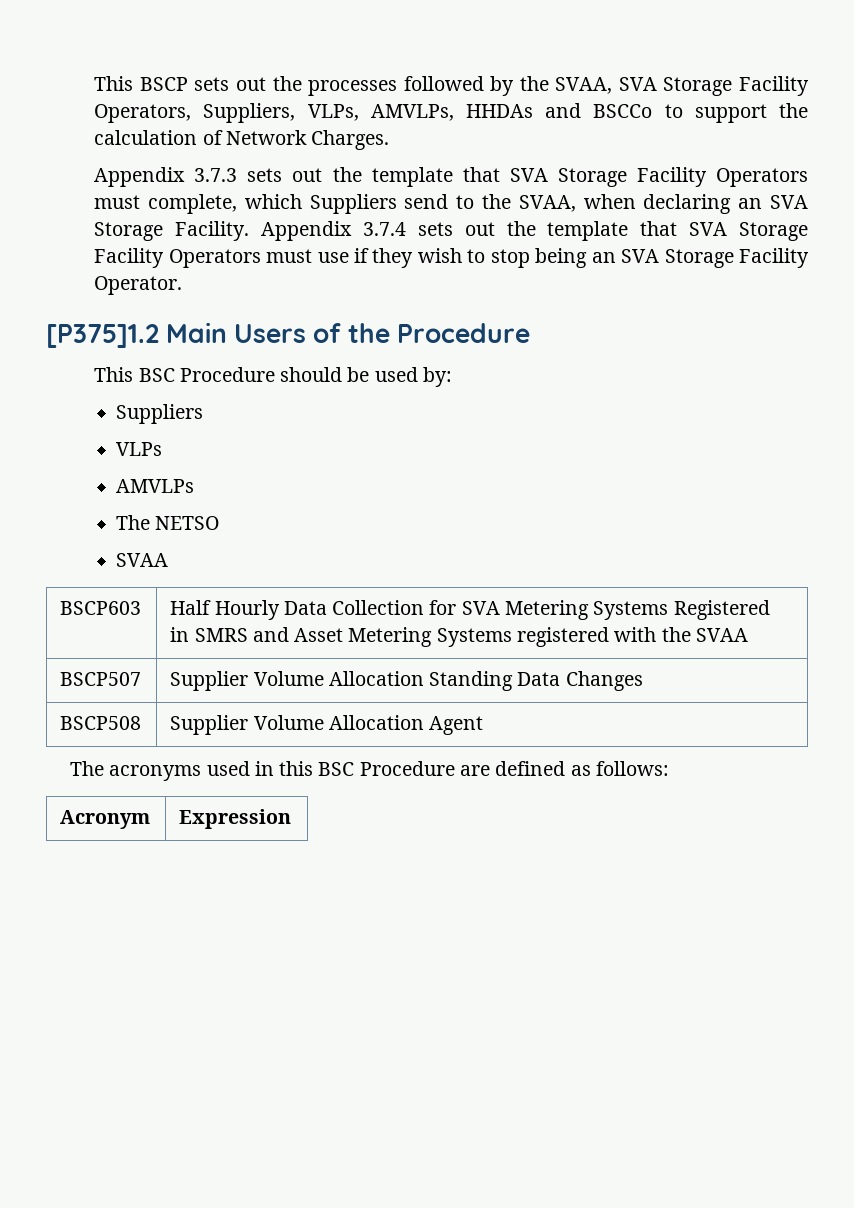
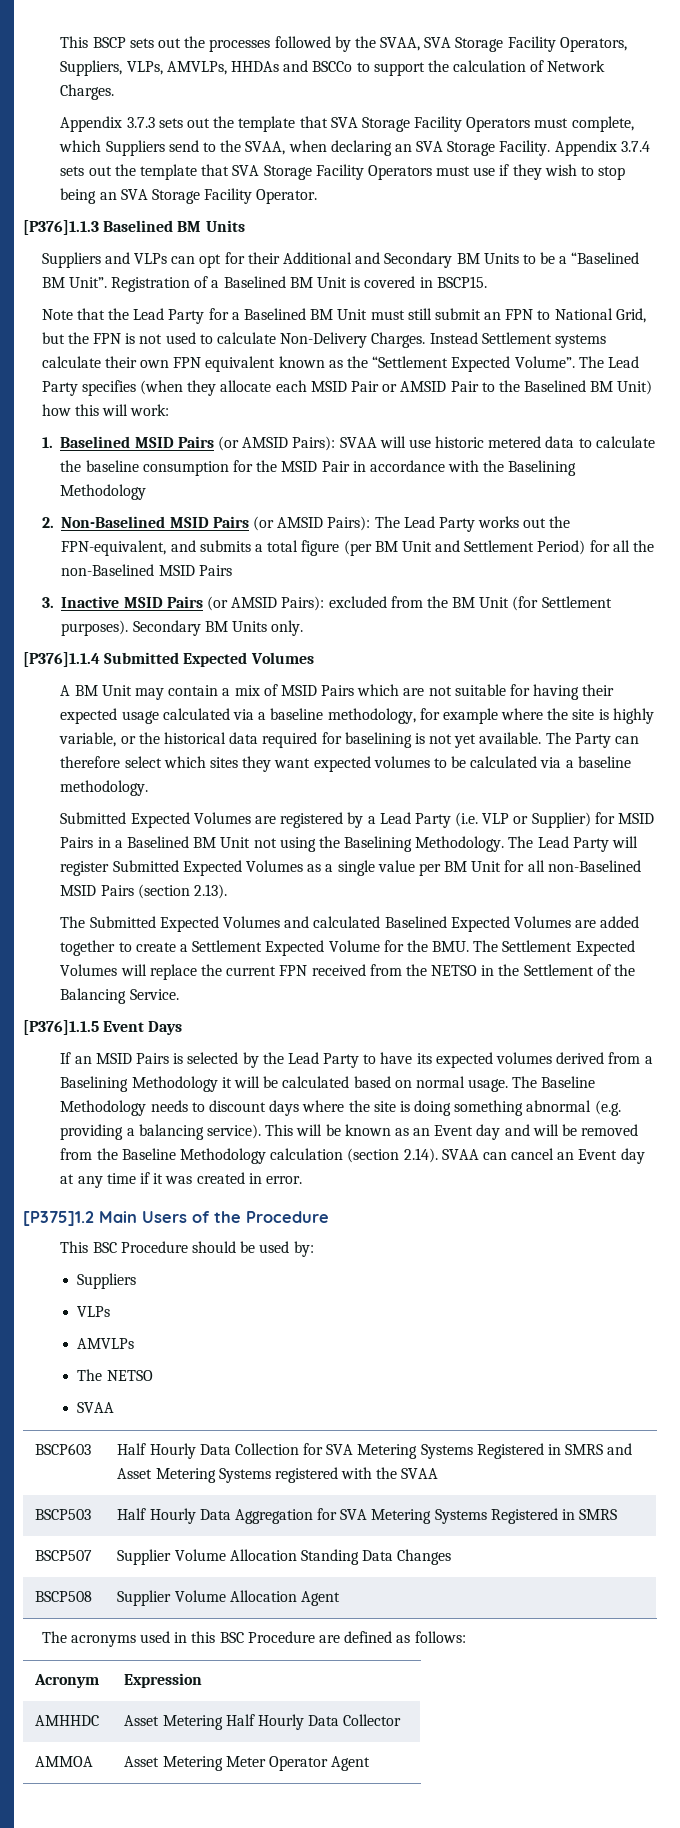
(183, 285) none -> [23,220,245,235] [41,252,640,268] [41,276,487,292] [41,308,646,324] [41,332,606,348] [41,356,639,372] [41,380,653,396] [41,404,170,416] [41,436,655,451] [60,460,577,476] [60,484,147,500] [41,516,571,532] [61,540,655,556] [61,564,232,576] [41,596,612,611] [61,620,304,636] [23,652,314,667] [60,684,615,700] [60,708,654,724] [59,732,639,748] [60,756,631,772] [60,780,149,796] [60,812,654,828] [60,836,638,852] [60,860,641,876] [60,884,227,899] [60,916,640,932] [60,940,635,956] [60,964,635,980] [60,988,179,1004] [23,1020,183,1035] [60,1052,653,1068] [60,1076,596,1092] [60,1100,621,1116] [60,1124,639,1140] [60,1148,645,1164] [60,1172,302,1188] // [P376]1.1.3 Baselined BM Units // Suppliers and VLPs can opt for their Additional and Secondary BM Units to be a “Baselined BM Unit”. Registration of a Baselined BM Unit is covered in BSCP15. // Note that the Lead Party for a Baselined BM Unit must still submit an FPN to National Grid, but the FPN is not used to calculate Non-Delivery Charges. Instead Settlement systems calculate their own FPN equivalent known as the “Settlement Expected Volume”. The Lead Party specifies (when they allocate each MSID Pair or AMSID Pair to the Baselined BM Unit) how this will work: // 1. Baselined MSID Pairs (or AMSID Pairs): SVAA will use historic metered data to calculate the baseline consumption for the MSID Pair in accordance with the Baselining Methodology // 2. Non-Baselined MSID Pairs (or AMSID Pairs): The Lead Party works out the FPN-equivalent, and submits a total figure (per BM Unit and Settlement Period) for all the non-Baselined MSID Pairs // 3. Inactive MSID Pairs (or AMSID Pairs): excluded from the BM Unit (for Settlement purposes). Secondary BM Units only. // [P376]1.1.4 Submitted Expected Volumes // A BM Unit may contain a mix of MSID Pairs which are not suitable for having their expected usage calculated via a baseline methodology, for example where the site is highly variable, or the historical data required for baselining is not yet available. The Party can therefore select which sites they want expected volumes to be calculated via a baseline methodology. // Submitted Expected Volumes are registered by a Lead Party (i.e. VLP or Supplier) for MSID Pairs in a Baselined BM Unit not using the Baselining Methodology. The Lead Party will register Submitted Expected Volumes as a single value per BM Unit for all non-Baselined MSID Pairs (section 2.13). // The Submitted Expected Volumes and calculated Baselined Expected Volumes are added together to create a Settlement Expected Volume for the BMU. The Settlement Expected Volumes will replace the current FPN received from the NETSO in the Settlement of the Balancing Service. // [P376]1.1.5 Event Days // If an MSID Pairs is selected by the Lead Party to have its expected volumes derived from a Baselining Methodology it will be calculated based on normal usage. The Baseline Methodology needs to discount days where the site is doing something abnormal (e.g. providing a balancing service). This will be known as an Event day and will be removed from the Baseline Methodology calculation (section 2.14). SVAA can cancel an Event day at any time if it was created in error.
(748, 635) none -> [35,1509,92,1520] [117,1508,618,1524] // BSCP503 | Half Hourly Data Aggregation for SVA Metering Systems Registered in SMRS
(292, 819) none -> [35,1715,100,1726] [124,1714,402,1730] [35,1756,94,1767] [124,1756,371,1771] // AMHHDC | Asset Metering Half Hourly Data Collector // AMMOA | Asset Metering Meter Operator Agent

